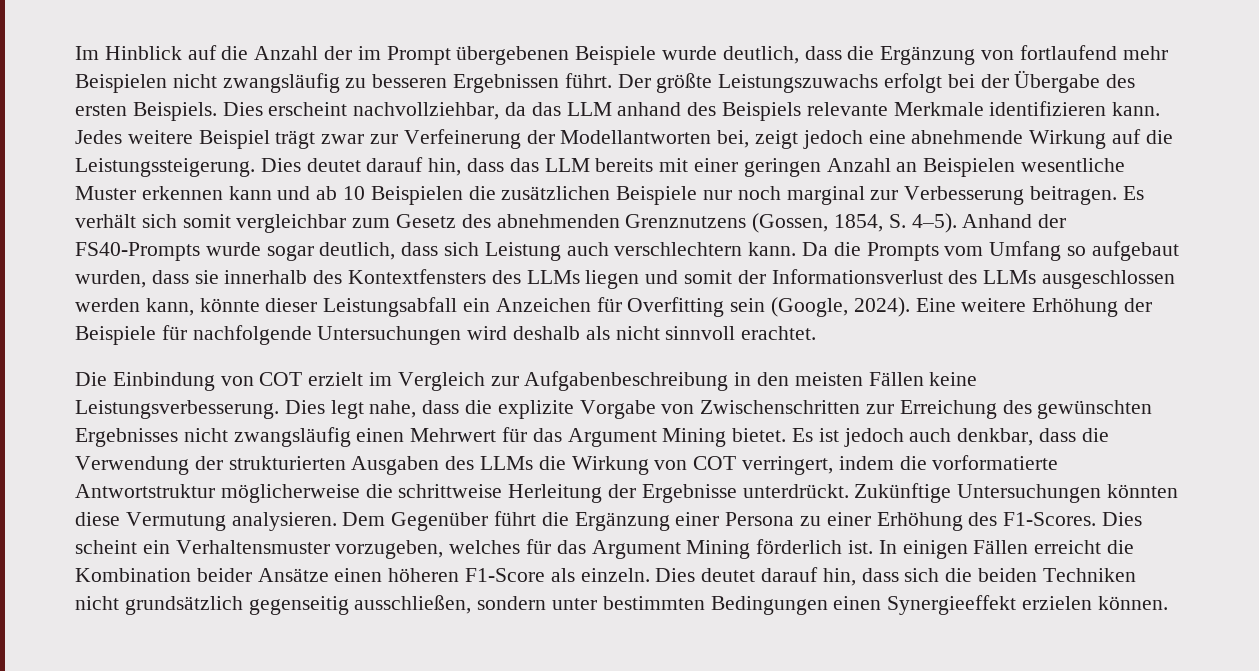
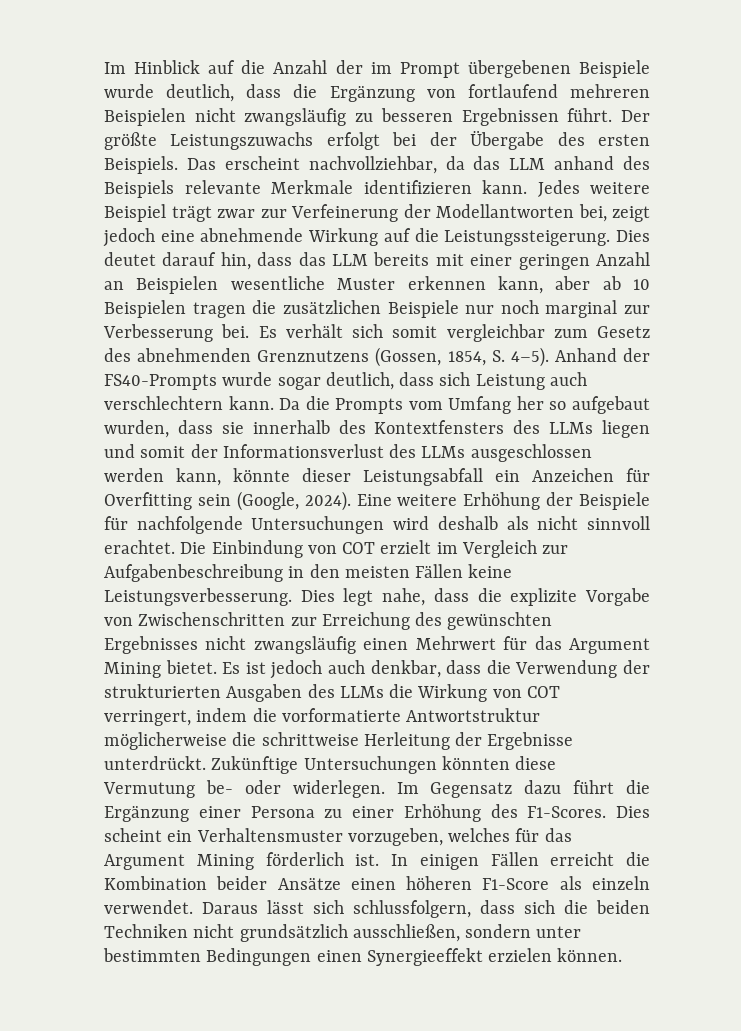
[1122,46,1168,60] mehr -> [570,84,650,98] mehreren
[222,102,263,116] Dies -> [186,158,216,170] Das
[228,186,311,200] kann und -> [497,276,591,294] kann, aber
(463, 195) none -> [192,302,246,318] tragen
[1030,186,1118,205] beitragen. -> [221,324,250,338] bei.
(1062, 251) none -> [516,396,544,410] her
(817, 333) // -> (175, 547) none
[231,512,489,531] analysieren. Dem Gegenüber -> [205,780,562,798] be- oder widerlegen. Im Gegensatz dazu
[580,567,856,586] einzeln. Dies deutet darauf hin, -> [592,876,650,890] [104,900,471,918] einzeln verwendet. Daraus lässt sich schlussfolgern,
[248,596,349,615] gegenseitig -> (348, 933) none

